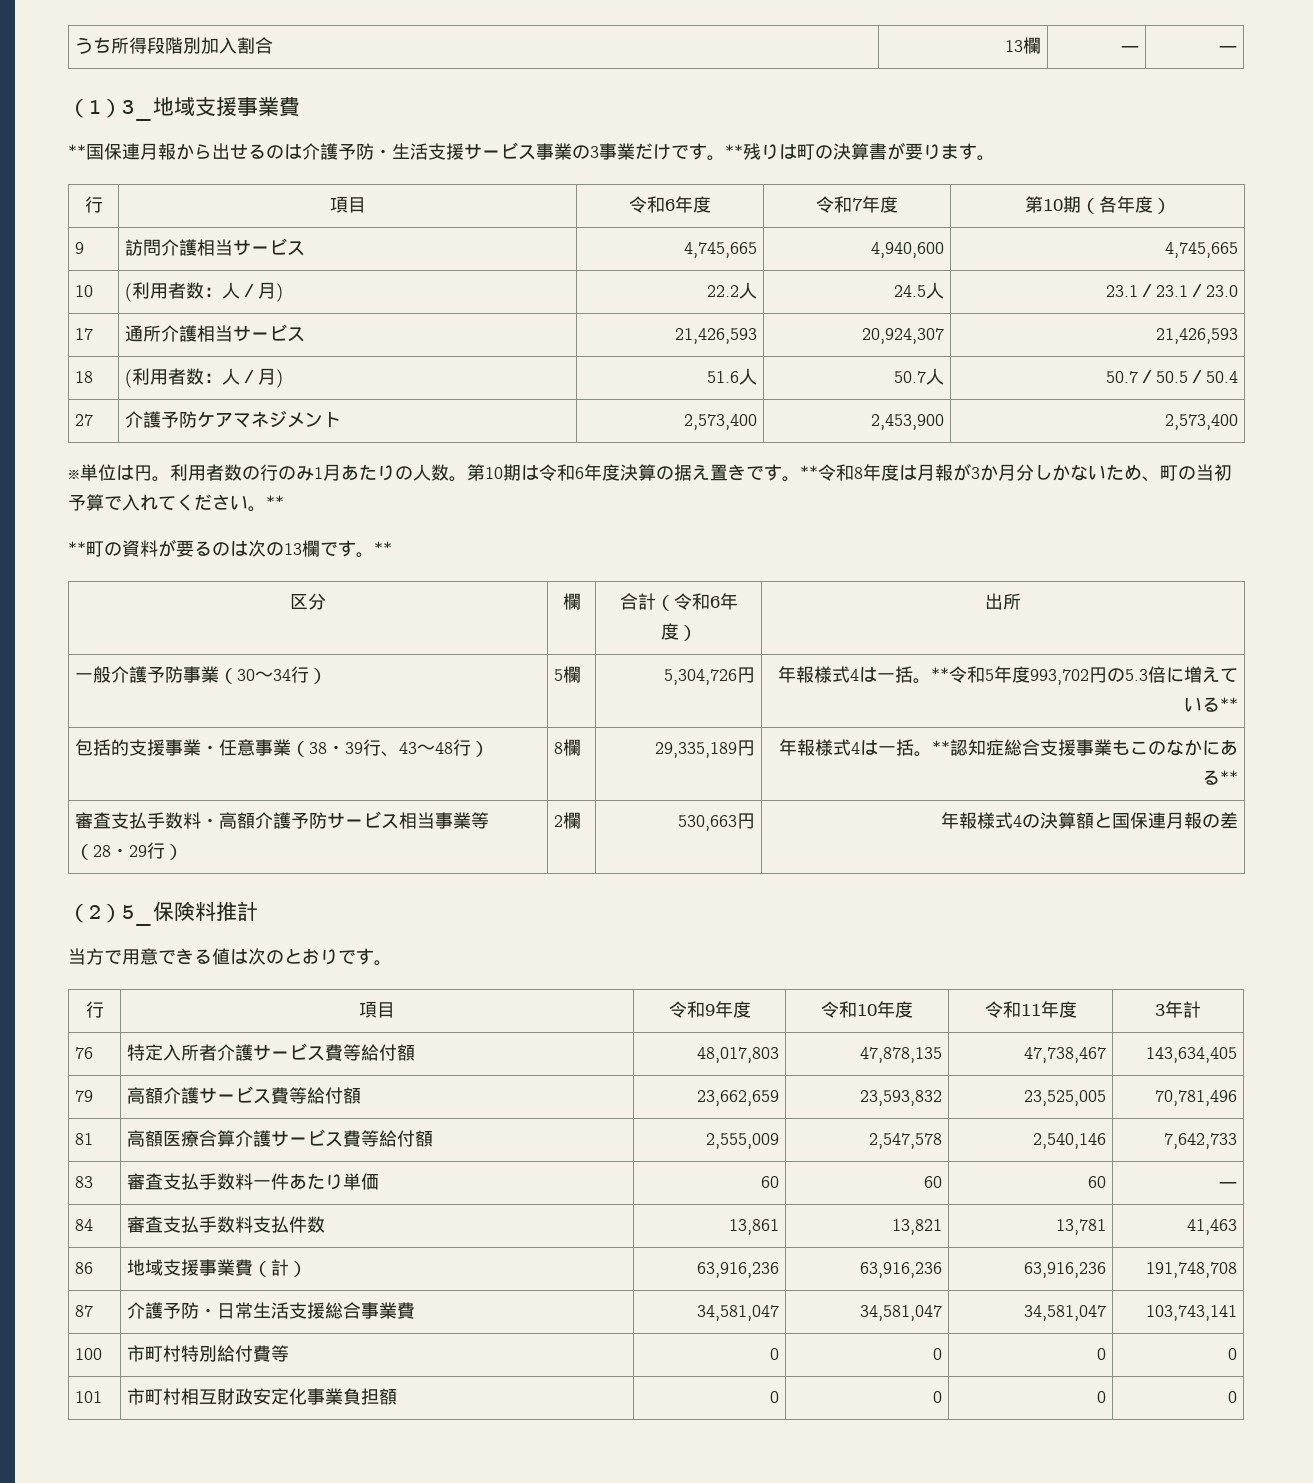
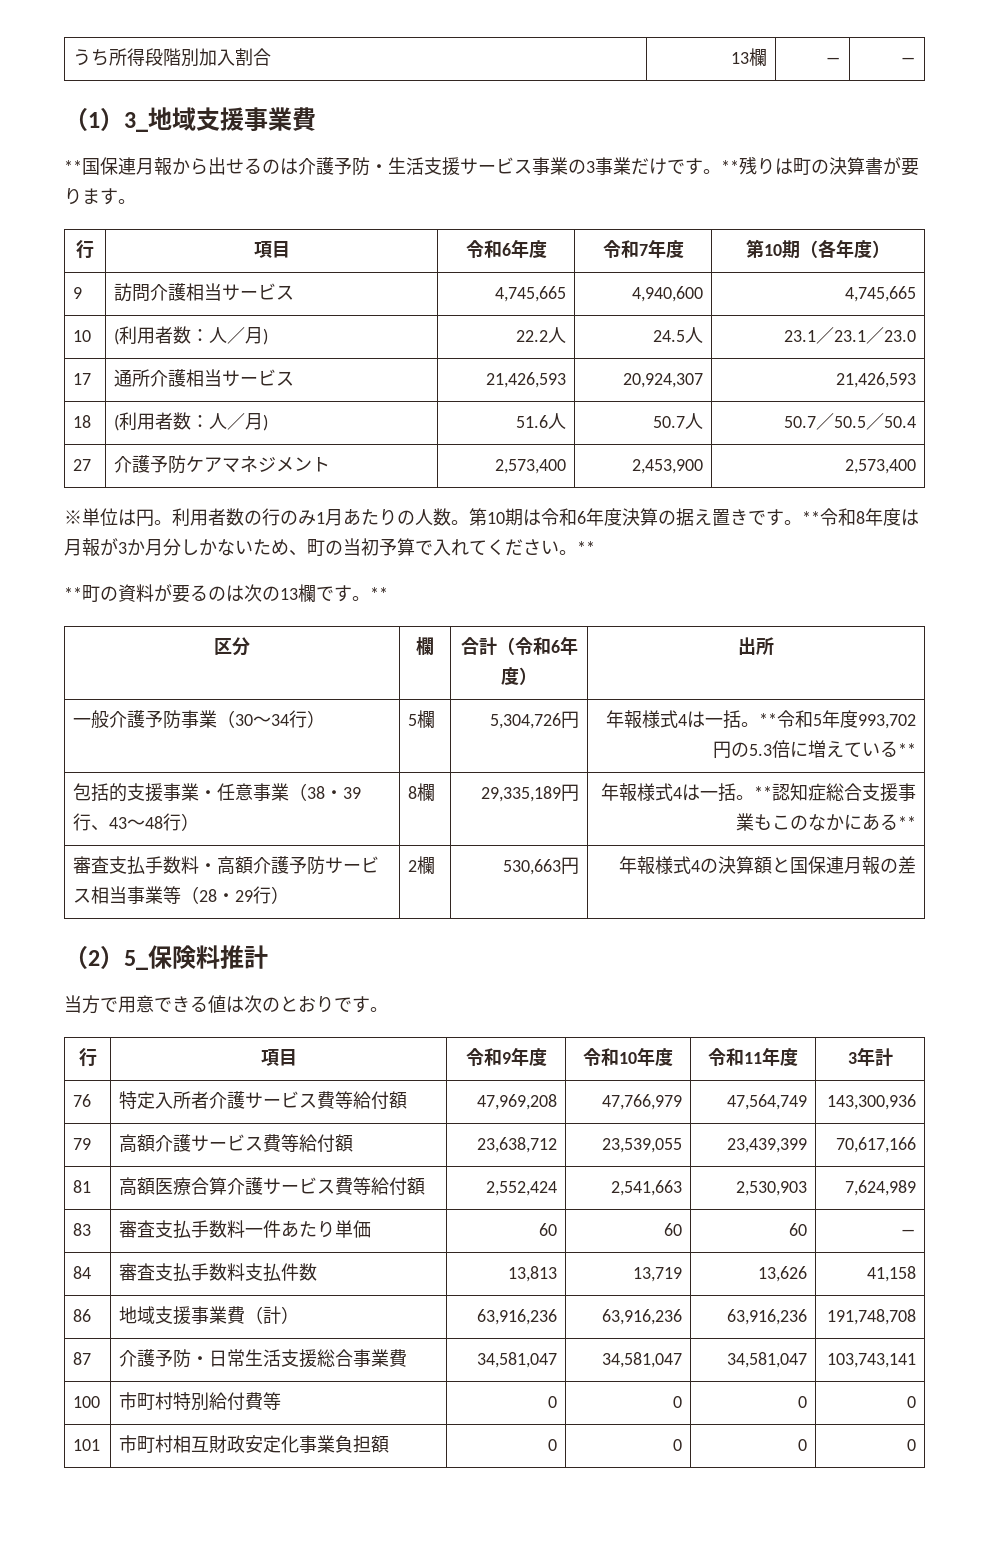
[696,1047,779,1063] [859,1047,942,1063] [1023,1047,1106,1063] [1145,1047,1237,1063] 48,017,803 | 47,878,135 | 47,738,467 | 143,634,405 -> [476,1094,557,1110] [601,1094,682,1110] [726,1094,807,1110] [826,1094,916,1110] 47,969,208 | 47,766,979 | 47,564,749 | 143,300,936
[696,1090,779,1106] [859,1090,942,1106] [1023,1090,1106,1106] [1154,1090,1237,1106] 23,662,659 | 23,593,832 | 23,525,005 | 70,781,496 -> [476,1137,557,1153] [601,1138,682,1153] [726,1138,807,1153] [835,1137,916,1153] 23,638,712 | 23,539,055 | 23,439,399 | 70,617,166
[705,1133,779,1149] [868,1133,942,1149] [1032,1133,1106,1149] [1163,1133,1237,1149] 2,555,009 | 2,547,578 | 2,540,146 | 7,642,733 -> [485,1181,557,1196] [610,1180,682,1196] [735,1181,807,1196] [844,1180,916,1196] 2,552,424 | 2,541,663 | 2,530,903 | 7,624,989
[728,1219,779,1235] [891,1219,942,1235] [1055,1219,1106,1235] [1186,1219,1237,1235] 13,861 | 13,821 | 13,781 | 41,463 -> [507,1266,557,1282] [632,1267,682,1282] [757,1266,807,1282] [866,1266,916,1282] 13,813 | 13,719 | 13,626 | 41,158

